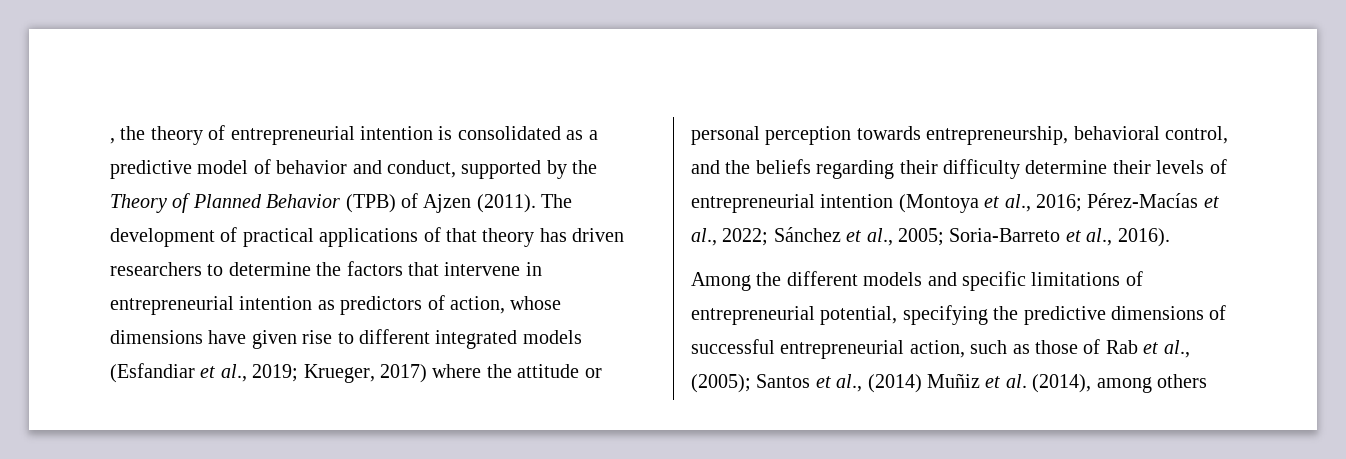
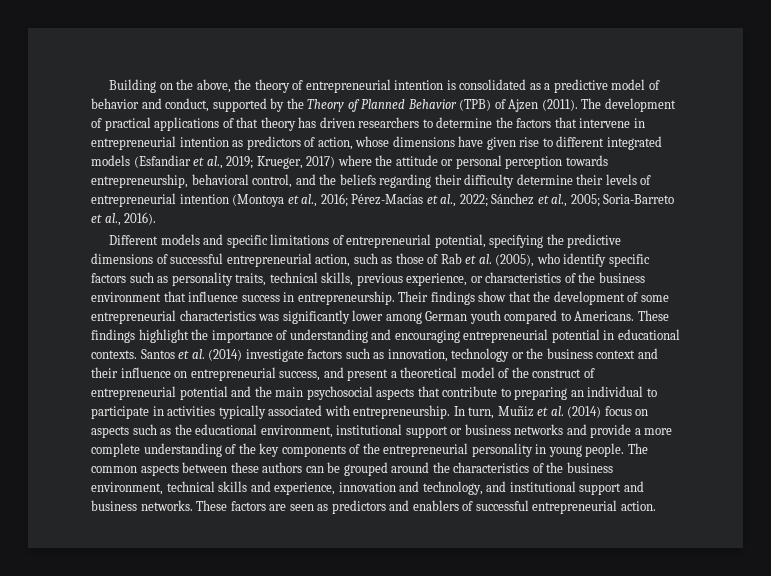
[110,138,115,144] , -> [109,79,231,93] Building on the above,
[691,271,858,291] Among the different -> [109,235,159,245] Different
[1163,340,1190,358] [691,373,1207,393] al., (2005); Santos et al., (2014) Muñiz et al. (2014), among others -> [478,253,650,267] [91,272,645,286] [91,291,669,305] [91,310,669,324] [91,329,680,343] [91,348,658,362] [91,367,595,381] [91,386,657,400] [91,405,649,419] [91,424,673,438] [91,443,648,457] [91,462,613,476] [91,481,644,495] [91,500,656,514] al. (2005), who identify specific factors such as personality traits, technical skills, previous experience, or characteristics of the business environment that influence success in entrepreneurship. Their findings show that the development of some entrepreneurial characteristics was significantly lower among German youth compared to Americans. These findings highlight the importance of understanding and encouraging entrepreneurial potential in educational contexts. Santos et al. (2014) investigate factors such as innovation, technology or the business context and their influence on entrepreneurial success, and present a theoretical model of the construct of entrepreneurial potential and the main psychosocial aspects that contribute to preparing an individual to participate in activities typically associated with entrepreneurship. In turn, Muñiz et al. (2014) focus on aspects such as the educational environment, institutional support or business networks and provide a more complete understanding of the key components of the entrepreneurial personality in young people. The common aspects between these authors can be grouped around the characteristics of the business environment, technical skills and experience, innovation and technology, and institutional support and business networks. These factors are seen as predictors and enablers of successful entrepreneurial action.

